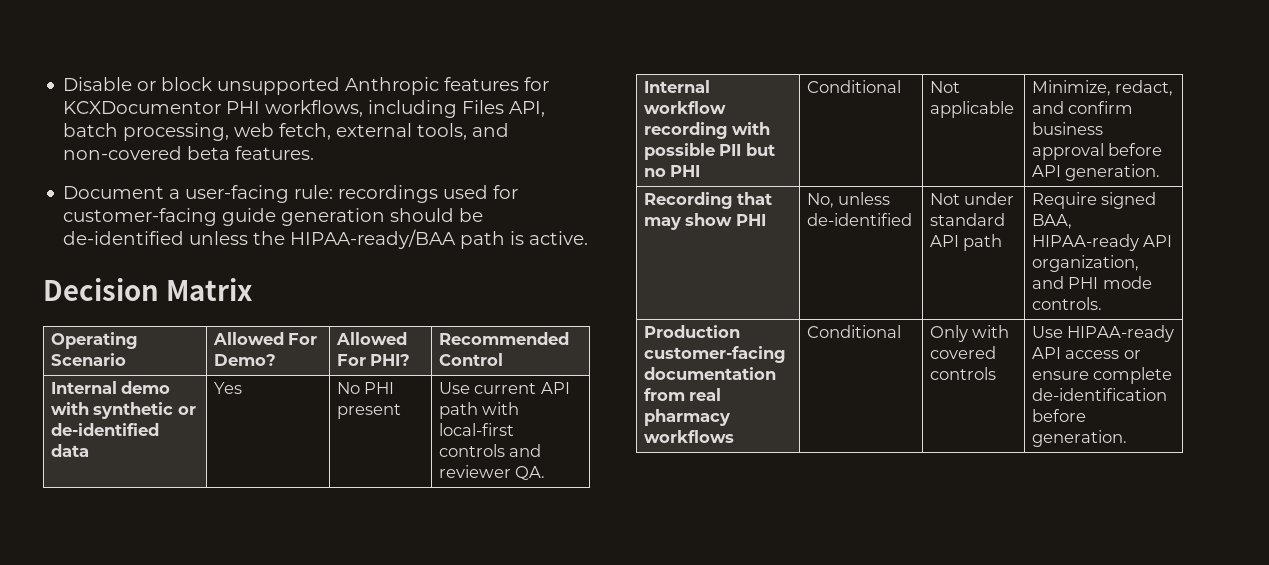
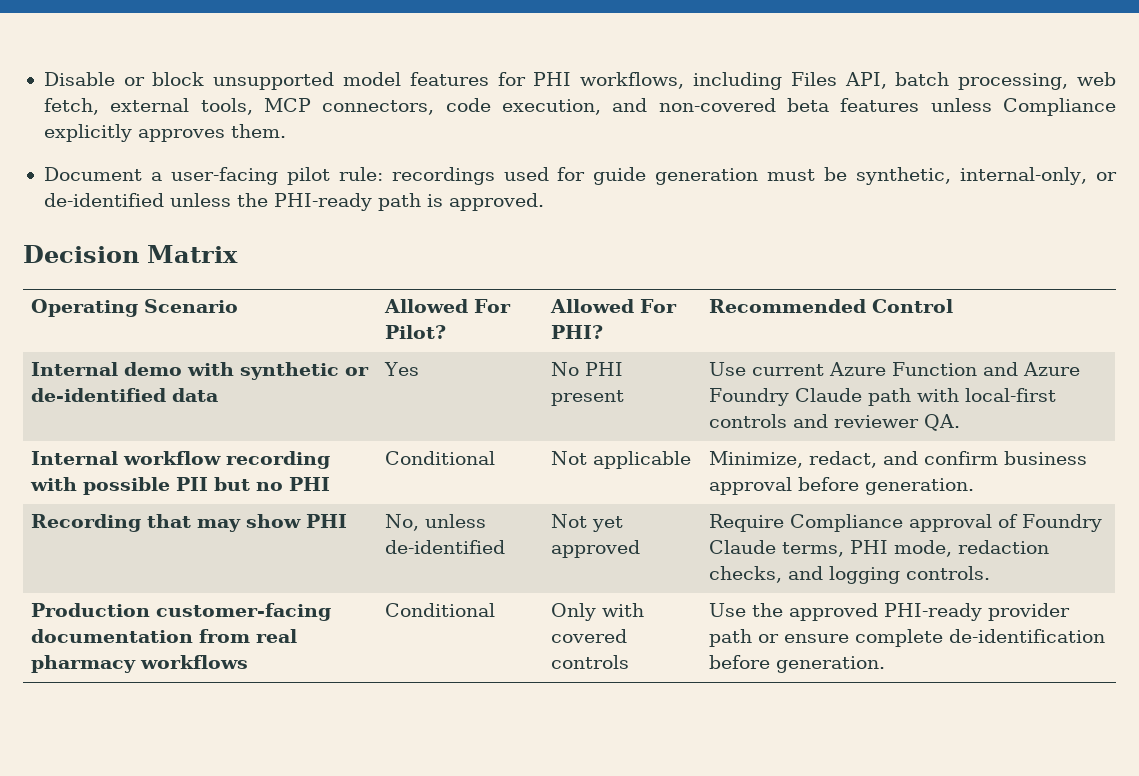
[345,77,440,95] Anthropic -> [343,72,402,86] model
[63,101,222,114] KCXDocumentor -> (526, 79) none
[472,123,510,137] [63,146,315,160] and non-covered beta features. -> [263,98,1116,116] [43,124,286,142] MCP connectors, code execution, and non-covered beta features unless Compliance explicitly approves them.
(290, 194) none -> [286,167,330,185] pilot
[63,208,218,226] customer-facing -> (586, 174) none
[390,208,484,222] should be -> [767,167,1117,185] must be synthetic, internal-only, or
[290,229,457,249] HIPAA-ready/BAA -> [273,193,372,211] PHI-ready
[529,231,589,245] active. -> [448,193,544,211] approved.
[213,354,276,366] Demo? -> [385,325,447,339] Pilot?
[540,382,570,394] API -> [829,362,1081,376] [709,388,863,406] Azure Function and Azure Foundry Claude
[1031,165,1061,177] API -> (860, 484) none
[964,192,1015,205] [929,213,1005,226] [929,234,1003,251] [1031,192,1157,209] [1031,214,1072,229] [1031,234,1173,251] [1031,255,1139,272] [1031,276,1152,289] under standard API path | Require signed BAA, HIPAA-ready API organization, and PHI mode -> [592,516,624,532] [551,540,641,558] [709,514,1103,532] [709,540,1050,557] [709,566,901,584] yet approved | Require Compliance approval of Foundry Claude terms, PHI mode, redaction checks, and logging
[1067,325,1175,342] [1031,347,1120,359] HIPAA-ready API access -> [752,603,1071,621] [709,629,753,647] the approved PHI-ready provider path

